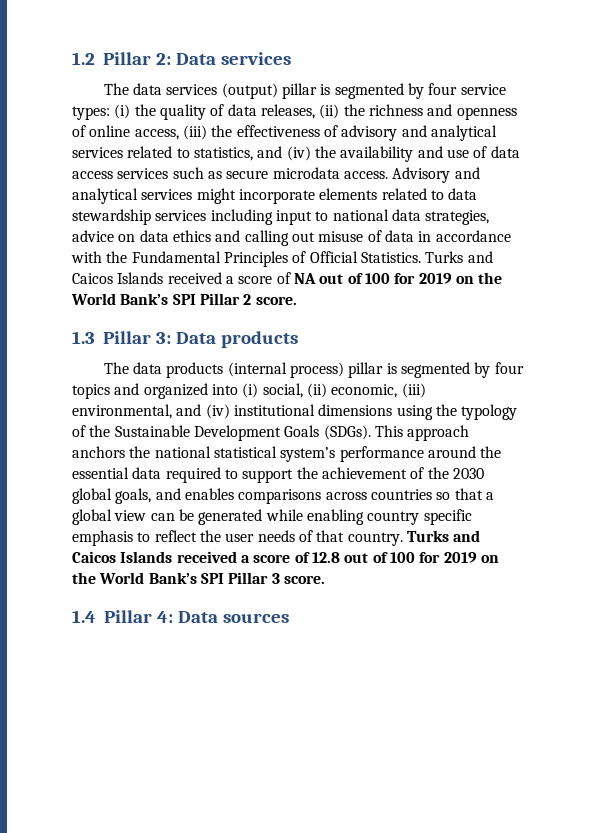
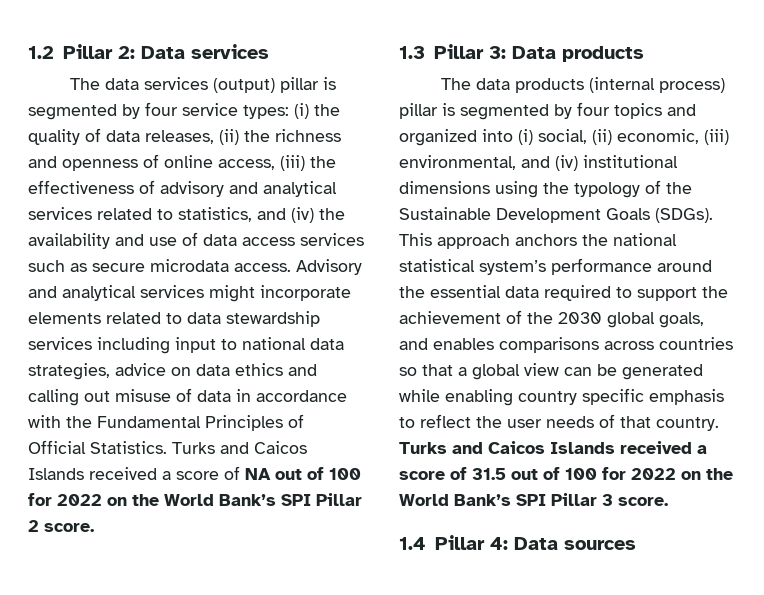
[418,273,452,284] 2019 -> [57,494,102,506] 2022
[311,552,477,563] 12.8 out of 100 for 2019 -> [472,467,676,480] 31.5 out of 100 for 2022

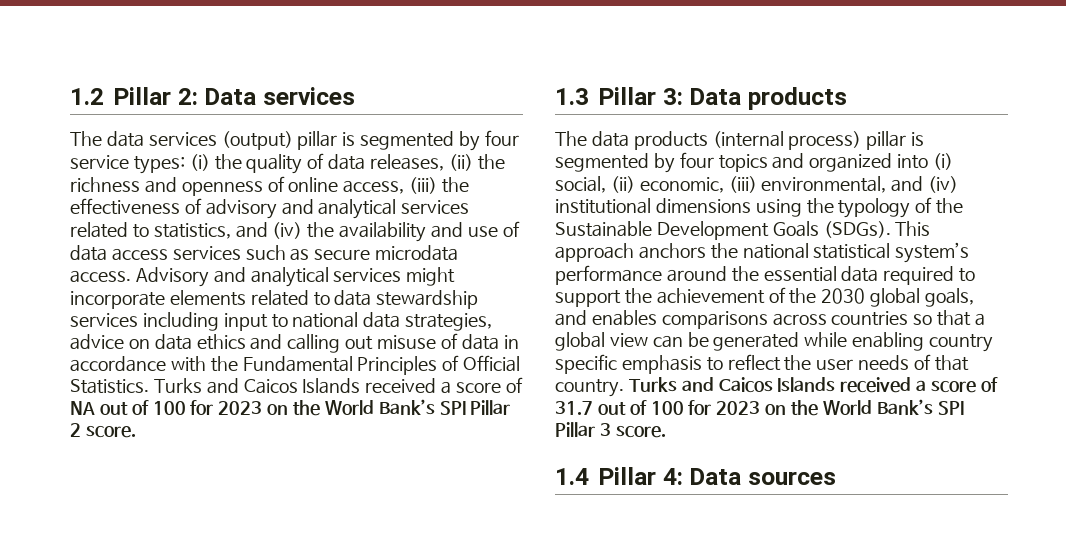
[57,494,102,506] 2022 -> [218,401,263,415] 2023
[472,467,676,480] 31.5 out of 100 for 2022 -> [555,400,761,415] 31.7 out of 100 for 2023

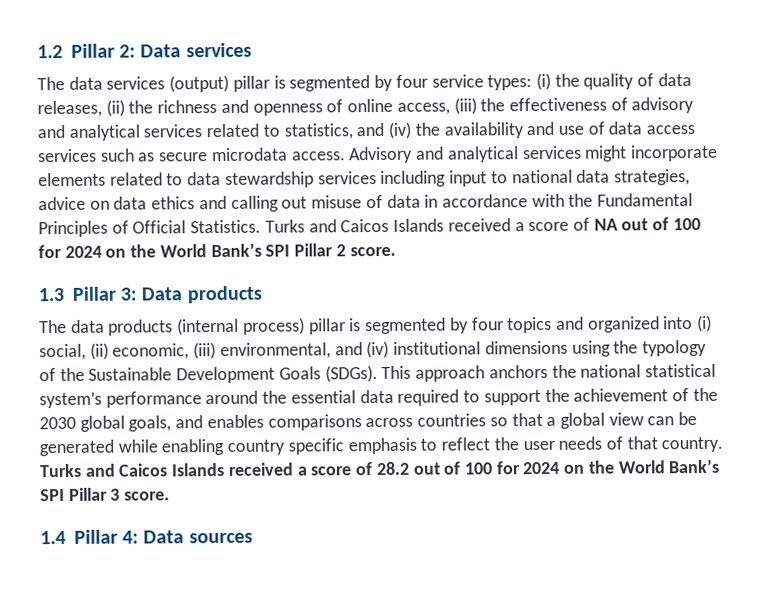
[218,401,263,415] 2023 -> [64,245,102,258] 2024
[555,400,761,415] 31.7 out of 100 for 2023 -> [375,461,561,476] 28.2 out of 100 for 2024

